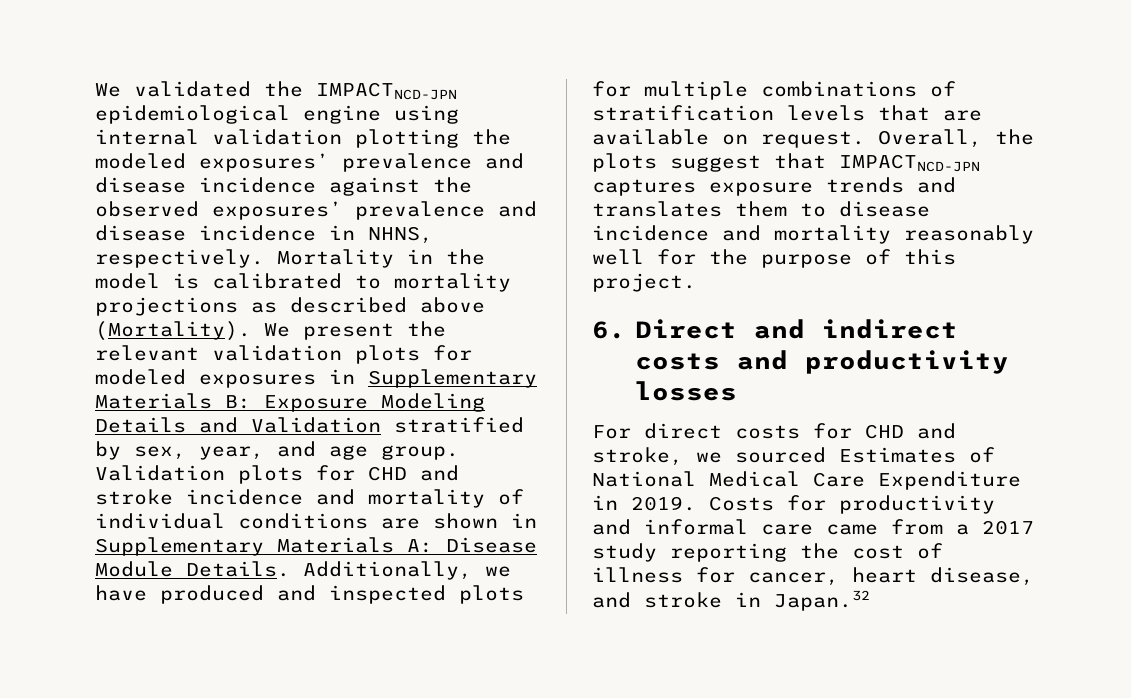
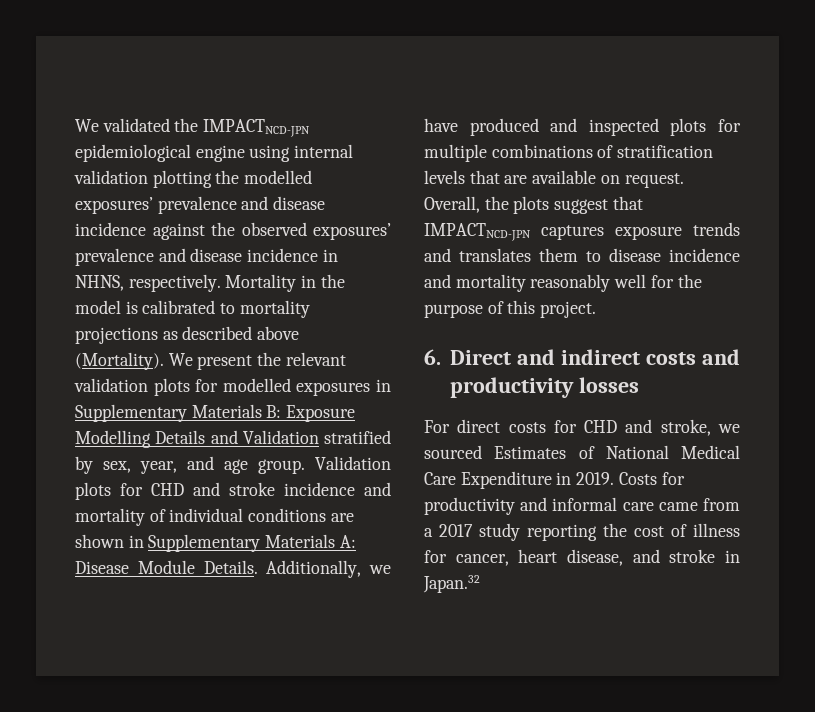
[95,153,186,169] modeled -> [244,170,313,184] modelled
[95,369,186,385] modeled -> [222,378,291,392] modelled
[381,393,485,412] Modeling -> [75,430,151,448] Modelling

